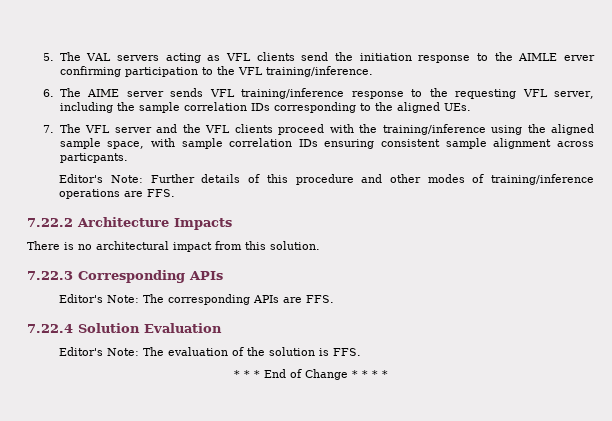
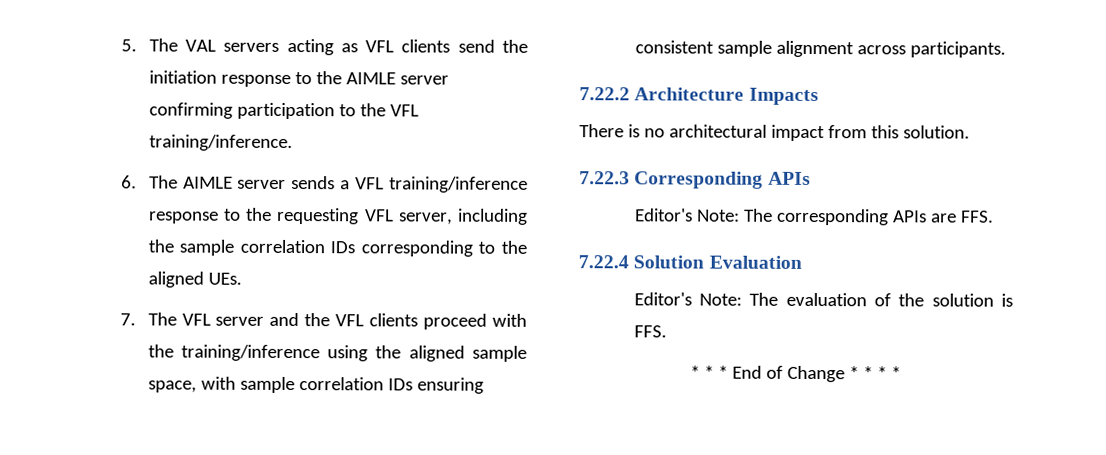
[564,55,596,61] erver -> [399,75,449,85] server
[87,89,120,97] AIME -> [182,176,233,189] AIMLE
(204, 92) none -> [340,180,351,190] a
[59,153,128,163] [59,174,594,185] [59,189,176,199] particpants. // Editor's Note: Further details of this procedure and other modes of training/inference operations are FFS. -> [909,41,1006,58] participants.

